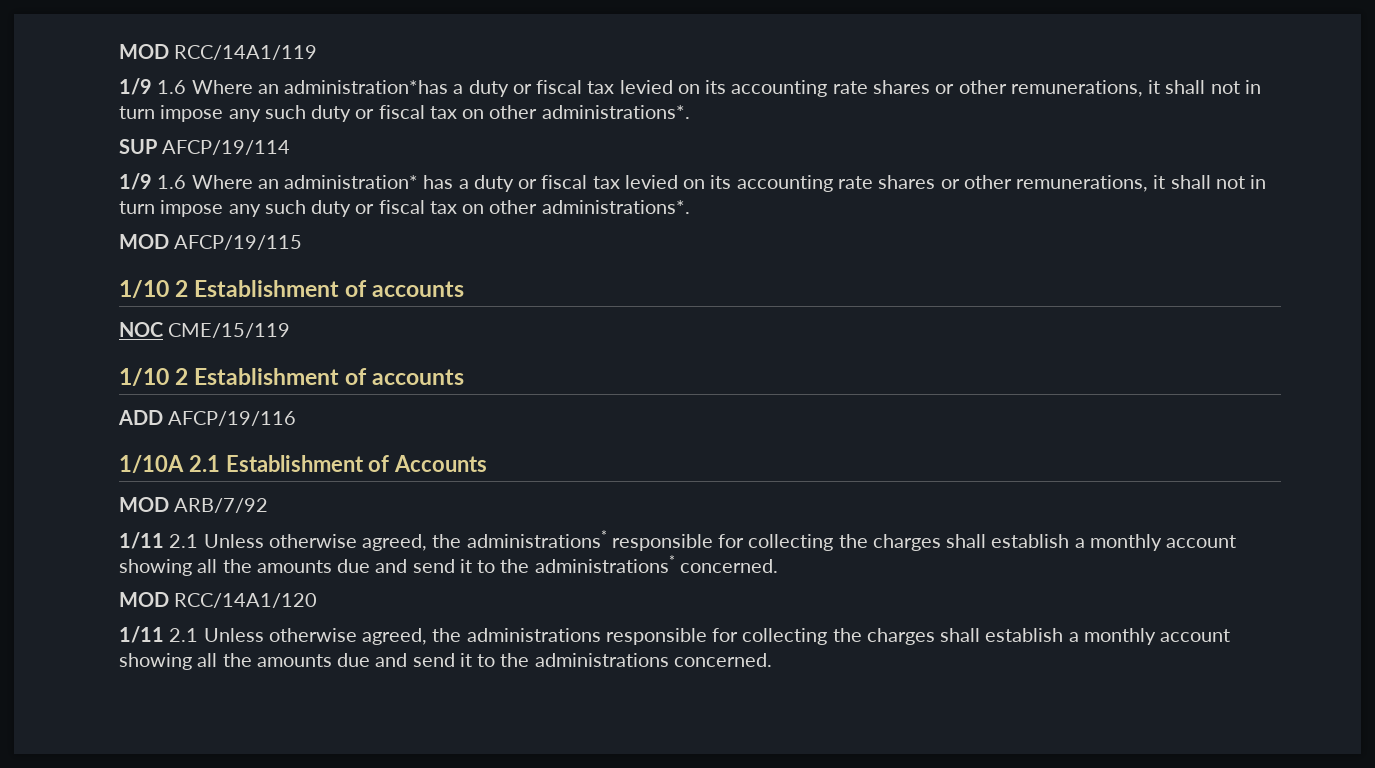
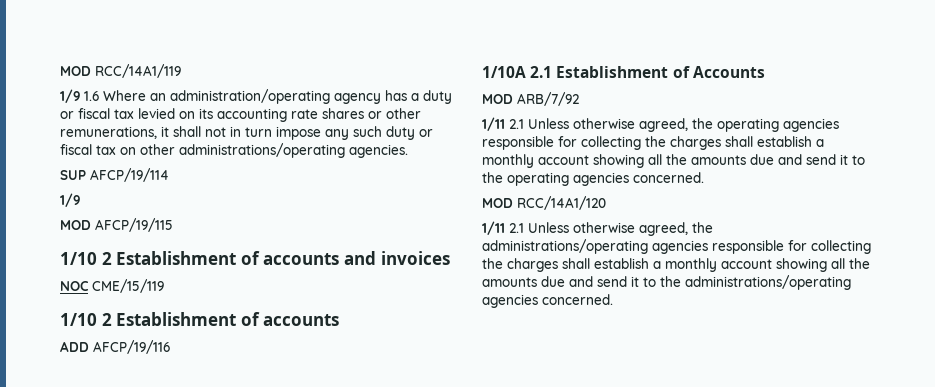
[284,80,1261,97] [119,105,690,122] [119,139,291,155] [119,173,419,190] administration*has a duty or fiscal tax levied on its accounting rate shares or other remunerations, it shall not in turn impose any such duty or fiscal tax on other administrations*. // SUP AFCP/19/114 // 1/9 1.6 Where an administration* -> [170,89,381,104] administration/operating agency
[541,200,690,214] administrations*. -> [179,143,408,158] [60,168,169,182] [60,193,80,207] administrations/operating agencies. // SUP AFCP/19/114 // 1/9
(465, 289) none -> [343,251,450,265] and invoices
[466,530,607,548] administrations* -> [717,118,839,132] operating agencies
[534,555,675,573] administrations* -> [507,172,629,186] operating agencies
[466,628,601,642] administrations -> [482,239,708,254] administrations/operating agencies
[534,653,669,667] administrations -> [685,275,851,290] [482,294,538,308] administrations/operating agencies

